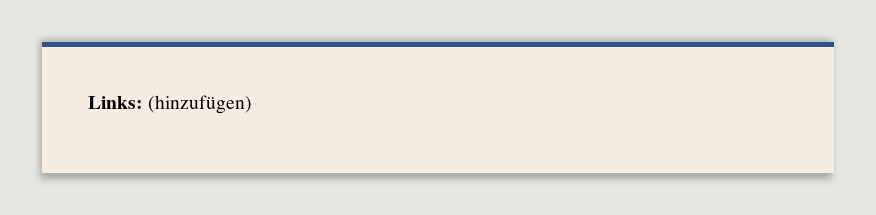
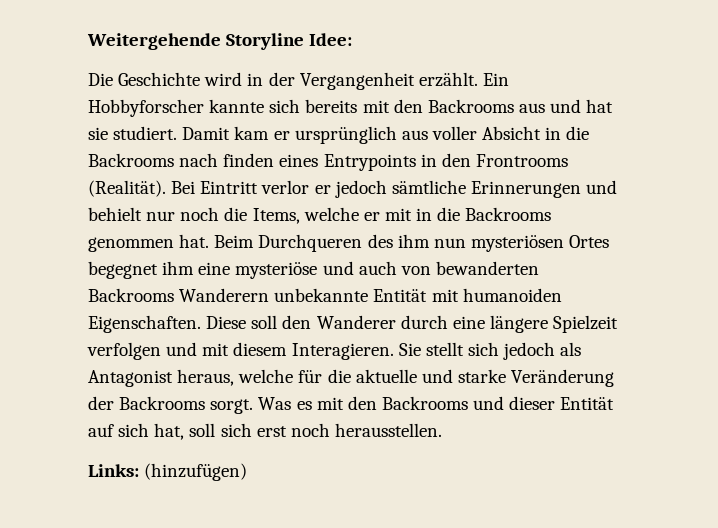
(88, 102) none -> [87,33,353,50] [88,72,509,90] [88,99,614,117] [88,126,590,144] [88,153,568,171] [88,180,618,198] [88,207,552,224] [88,234,610,252] [88,261,539,279] [88,288,562,302] [88,315,619,333] [87,342,582,360] [88,369,615,387] [88,396,615,414] [88,423,442,440] Weitergehende Storyline Idee: // Die Geschichte wird in der Vergangenheit erzählt. Ein Hobbyforscher kannte sich bereits mit den Backrooms aus und hat sie studiert. Damit kam er ursprünglich aus voller Absicht in die Backrooms nach finden eines Entrypoints in den Frontrooms (Realität). Bei Eintritt verlor er jedoch sämtliche Erinnerungen und behielt nur noch die Items, welche er mit in die Backrooms genommen hat. Beim Durchqueren des ihm nun mysteriösen Ortes begegnet ihm eine mysteriöse und auch von bewanderten Backrooms Wanderern unbekannte Entität mit humanoiden Eigenschaften. Diese soll den Wanderer durch eine längere Spielzeit verfolgen und mit diesem Interagieren. Sie stellt sich jedoch als Antagonist heraus, welche für die aktuelle und starke Veränderung der Backrooms sorgt. Was es mit den Backrooms und dieser Entität auf sich hat, soll sich erst noch herausstellen. //

